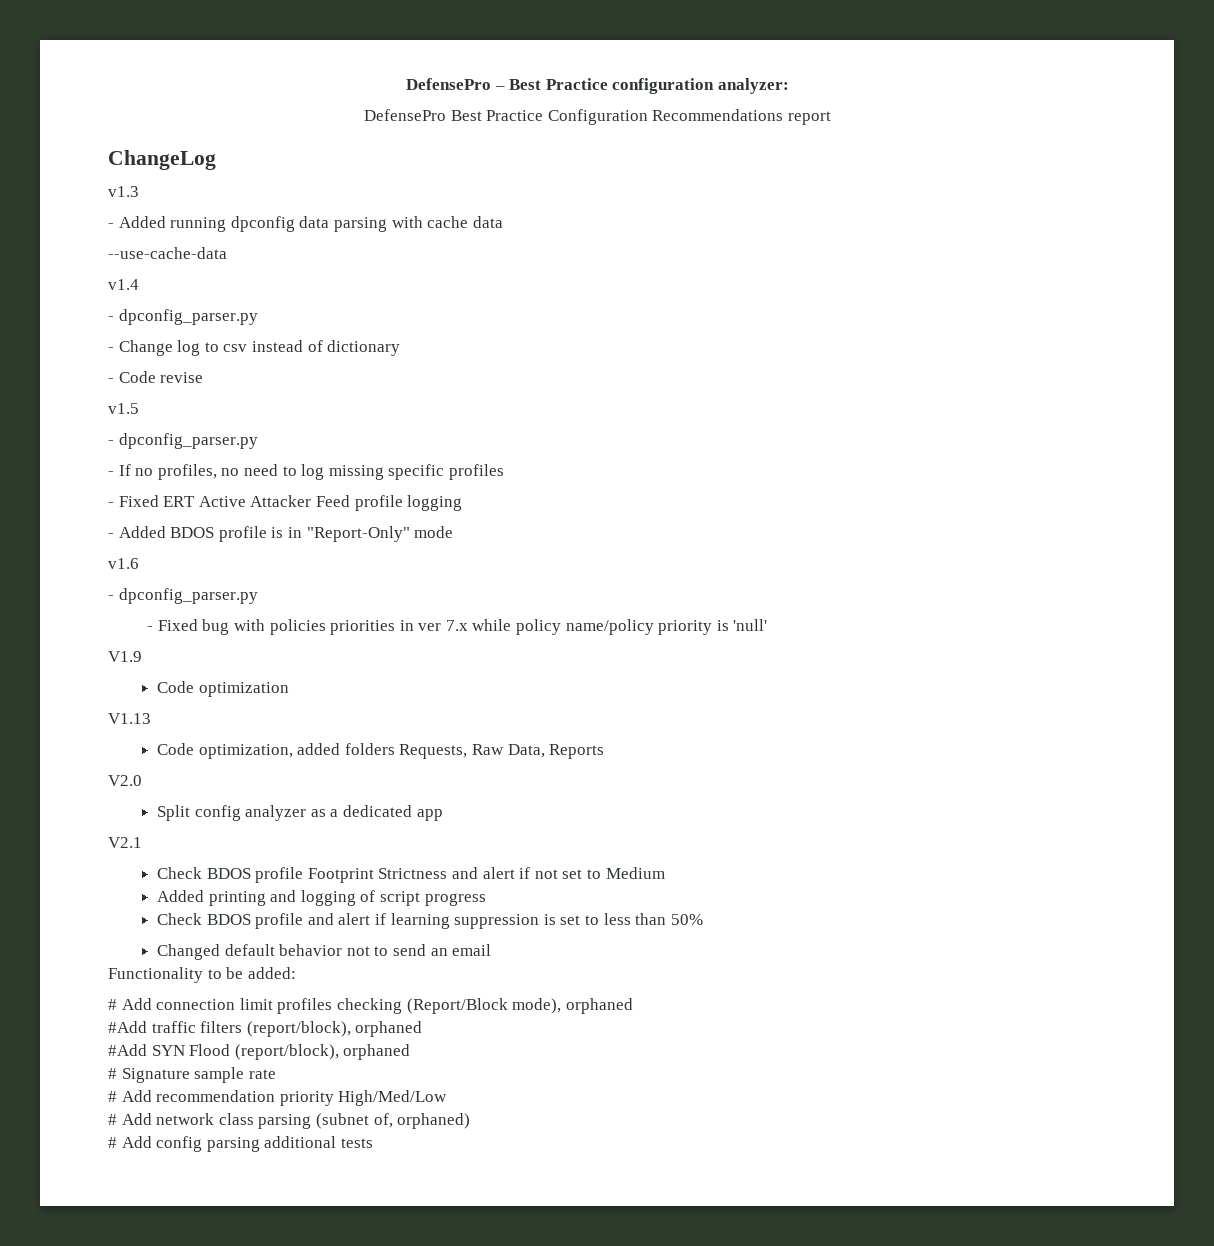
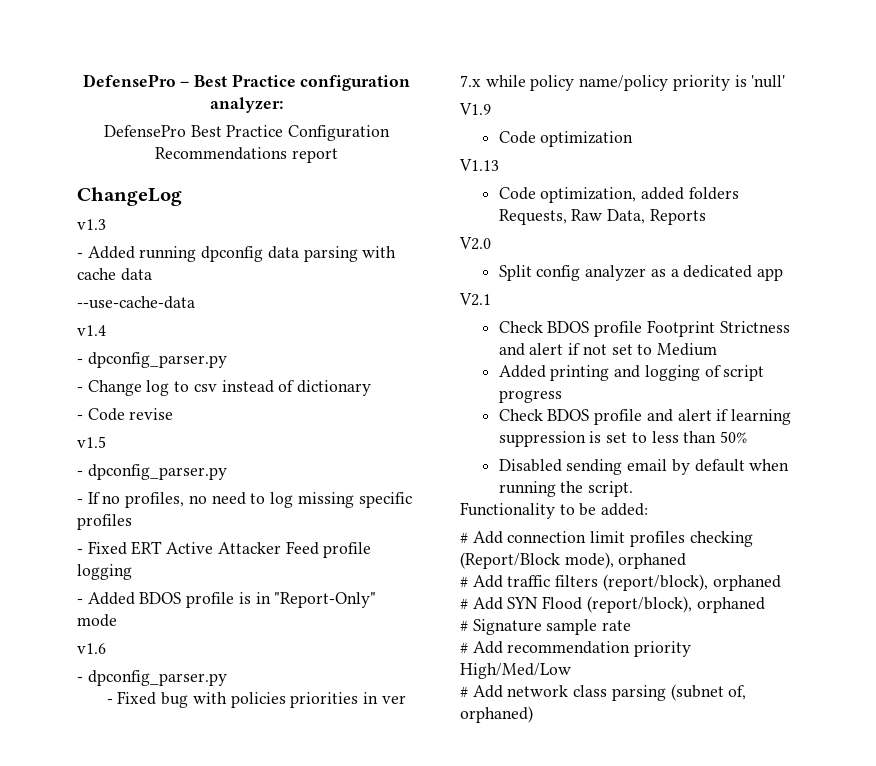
[157,944,492,960] Changed default behavior not to send an email -> [498,459,790,475] [498,481,634,497] Disabled sending email by default when running the script.
[108,1021,147,1033] #Add -> [460,575,503,588] # Add
[108,1044,147,1056] #Add -> [460,597,503,610] # Add
[108,1136,373,1152] // # Add config parsing additional tests -> (533, 714) none

